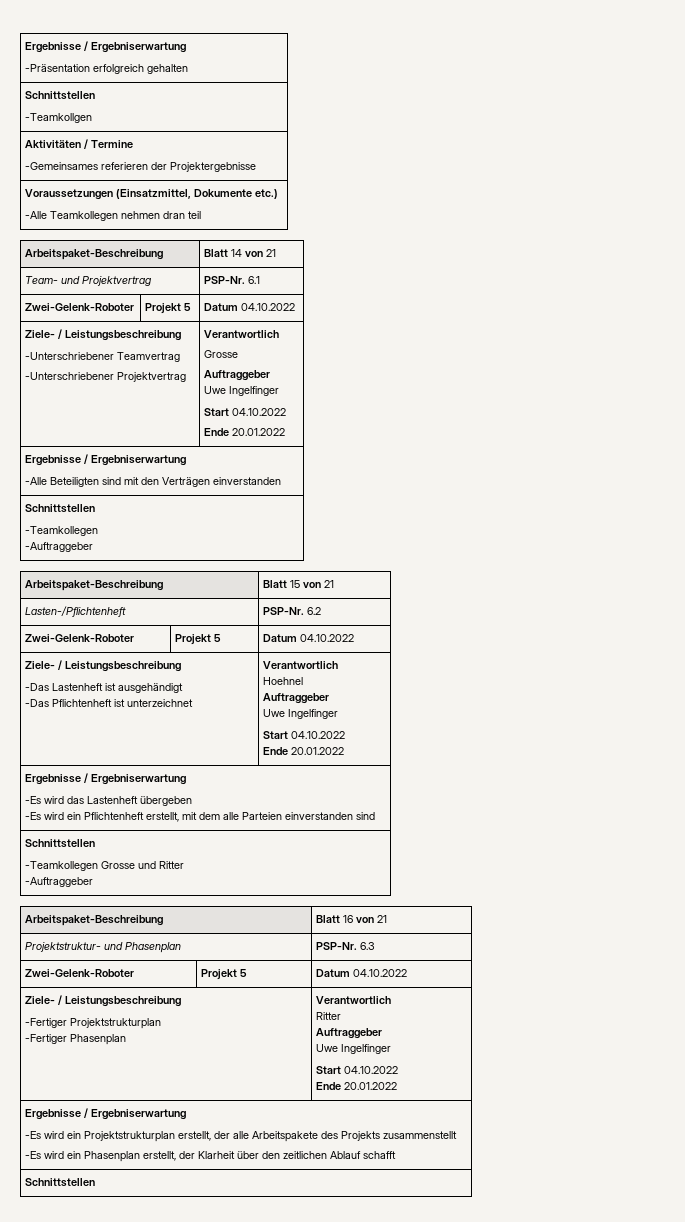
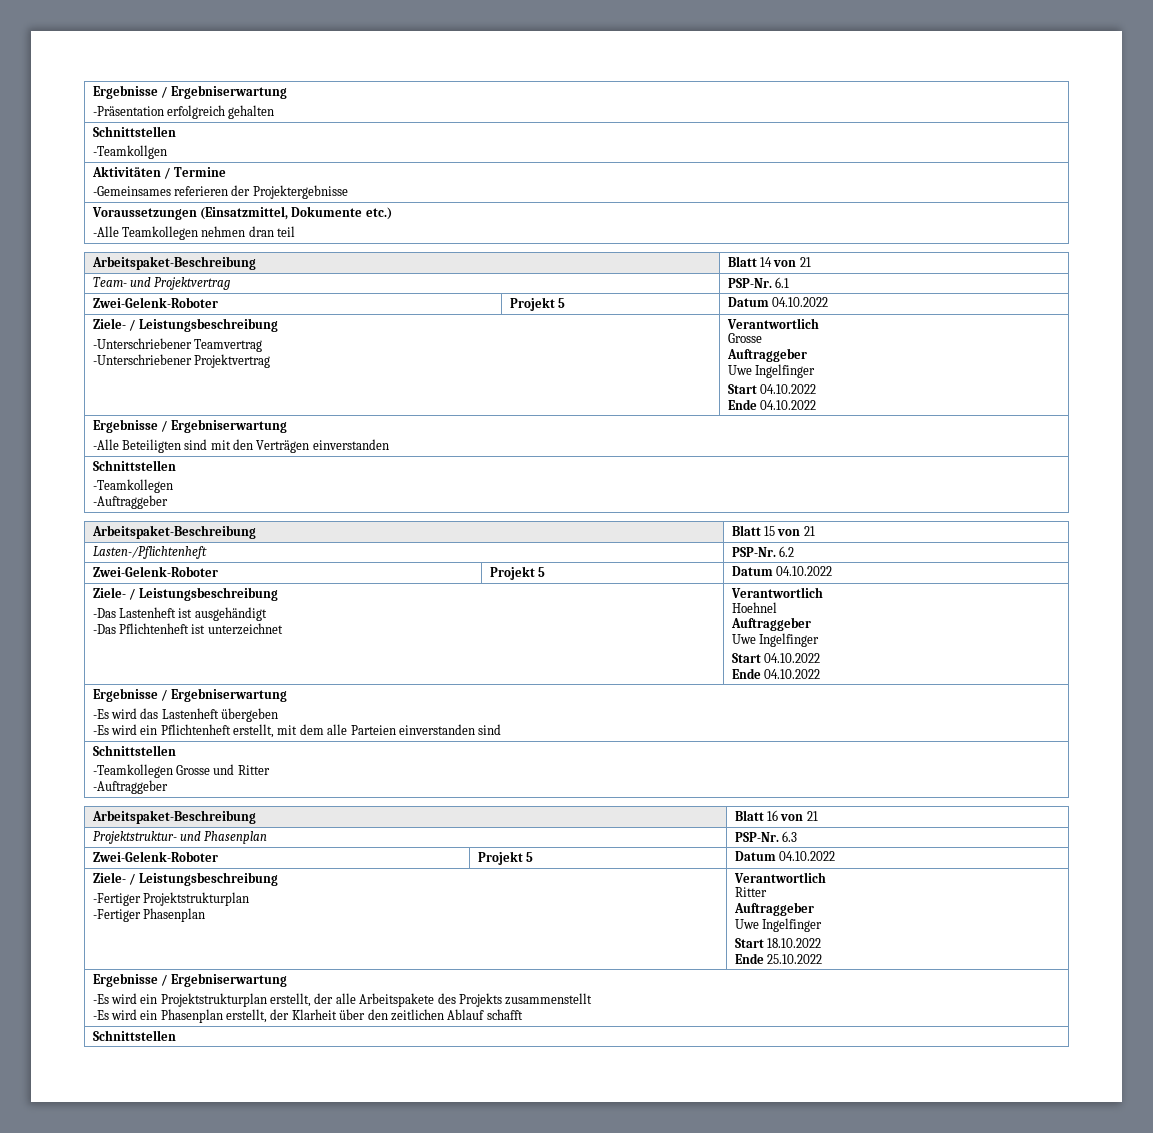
[232,428,286,436] 20.01.2022 -> [759,400,816,410] 04.10.2022
[291,747,345,755] 20.01.2022 -> [763,669,820,679] 04.10.2022
[344,1066,399,1074] [316,1082,398,1090] 04.10.2022 // Ende 20.01.2022 -> [766,938,821,948] [734,953,822,964] 18.10.2022 // Ende 25.10.2022

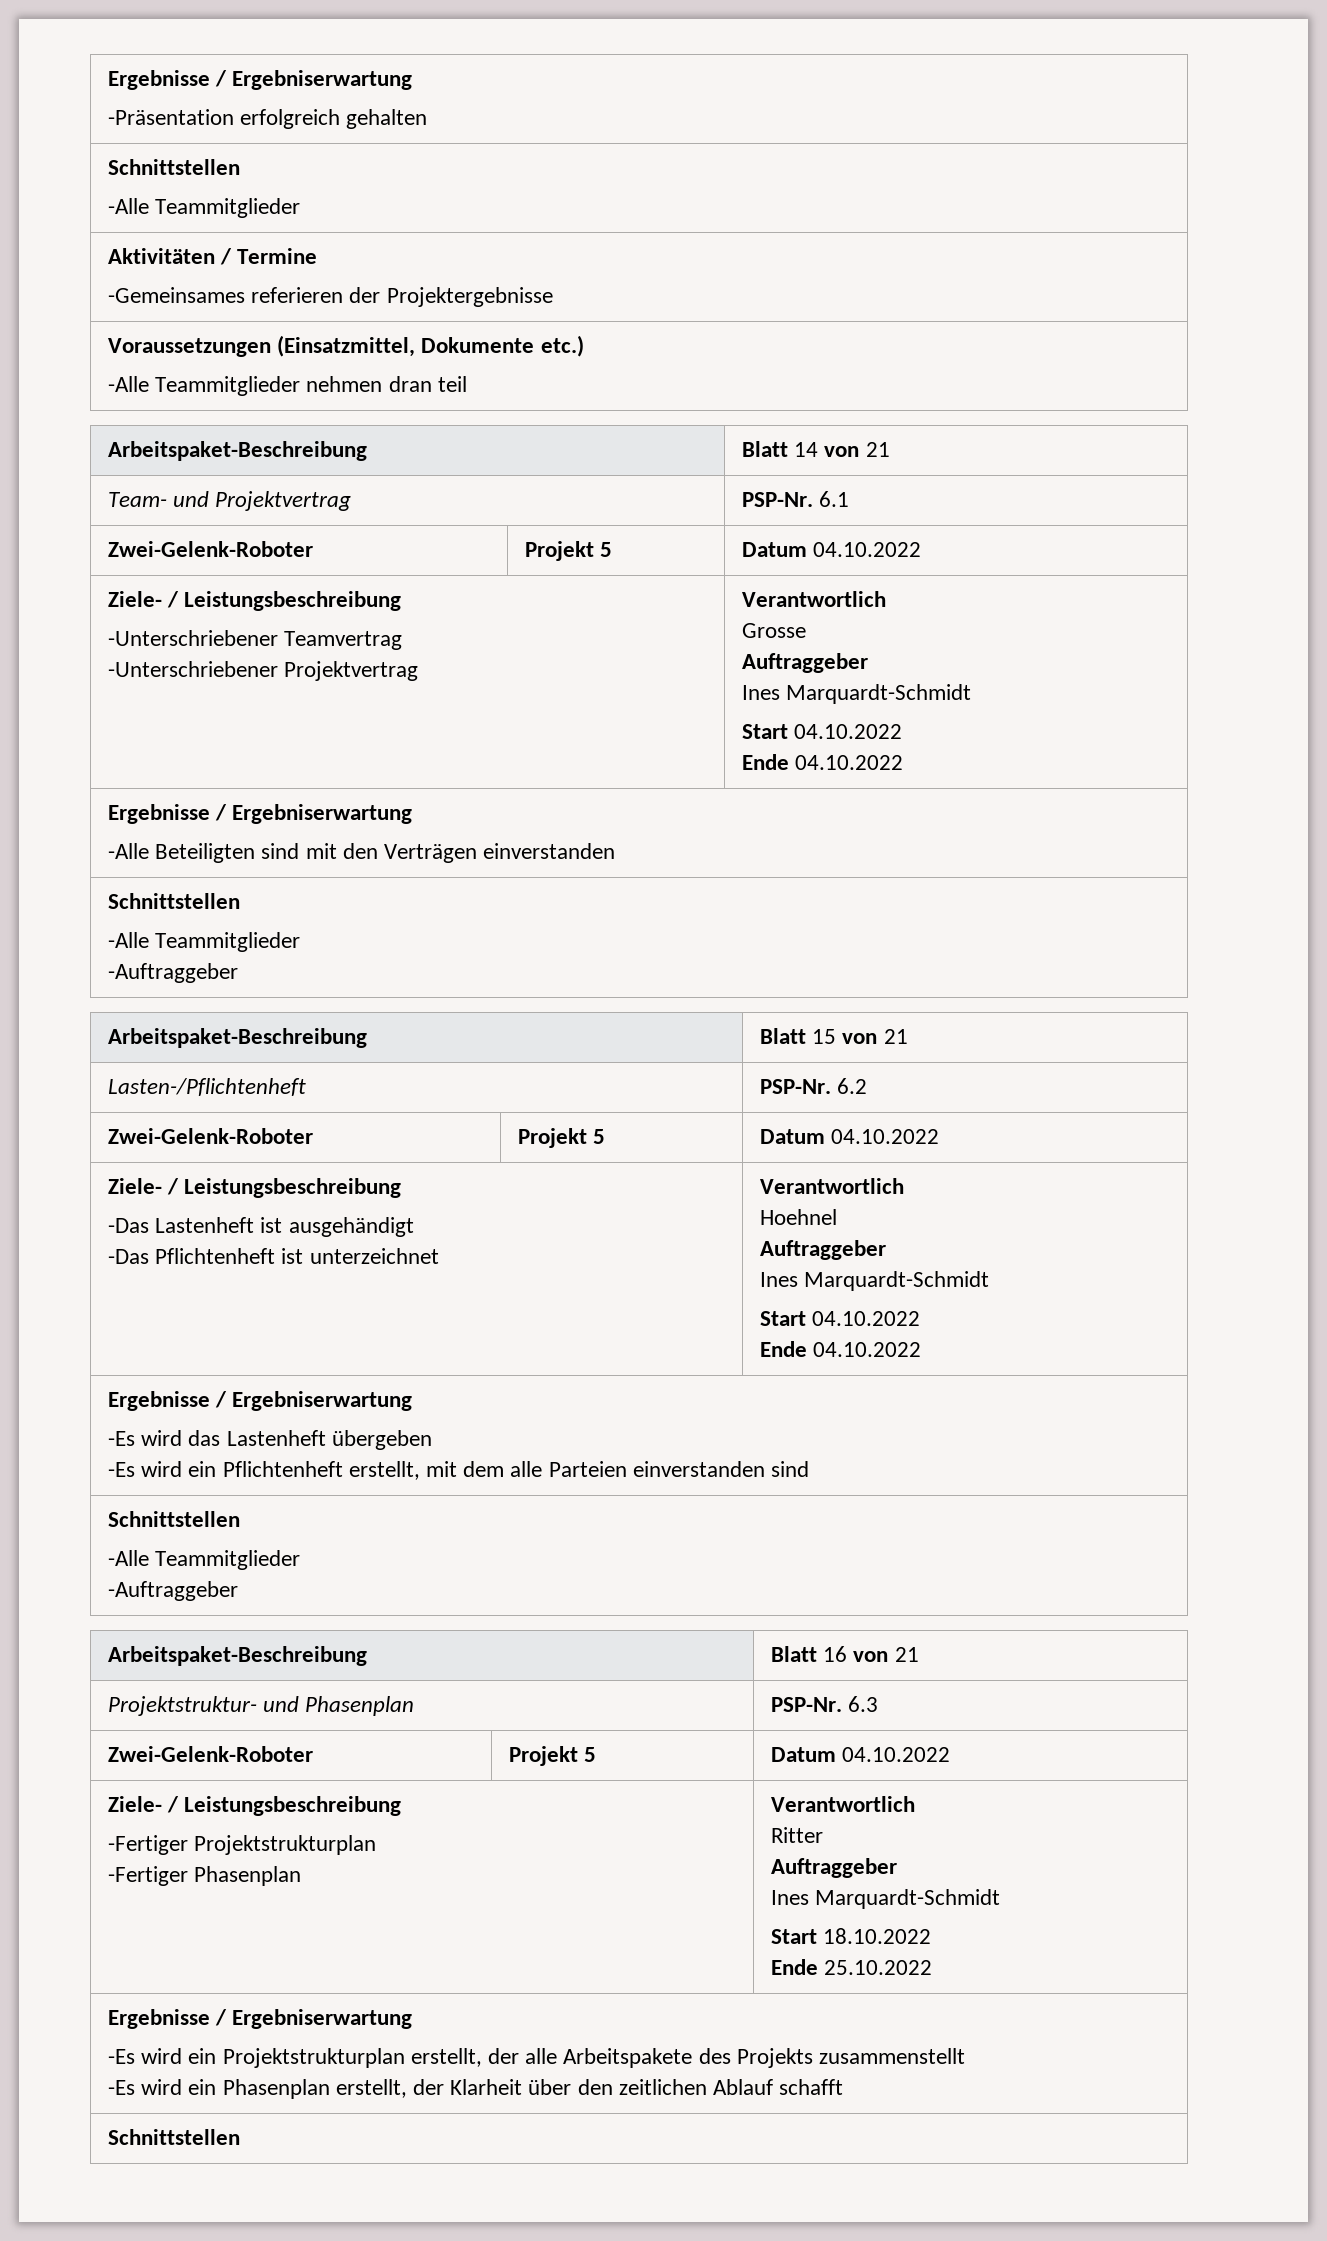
[92,145,167,159] -Teamkollgen -> [107,198,301,218] -Alle Teammitglieder
[121,226,198,240] Teamkollegen -> [155,376,301,396] Teammitglieder
[727,364,815,378] Uwe Ingelfinger -> [741,684,972,704] Ines Marquardt-Schmidt
[92,479,173,493] -Teamkollegen -> [107,932,301,952] -Alle Teammitglieder
[731,633,819,647] Uwe Ingelfinger -> [759,1271,990,1291] Ines Marquardt-Schmidt
[92,764,270,778] -Teamkollegen Grosse und Ritter -> [107,1550,301,1570] -Alle Teammitglieder
[734,918,822,932] Uwe Ingelfinger -> [770,1889,1001,1909] Ines Marquardt-Schmidt

